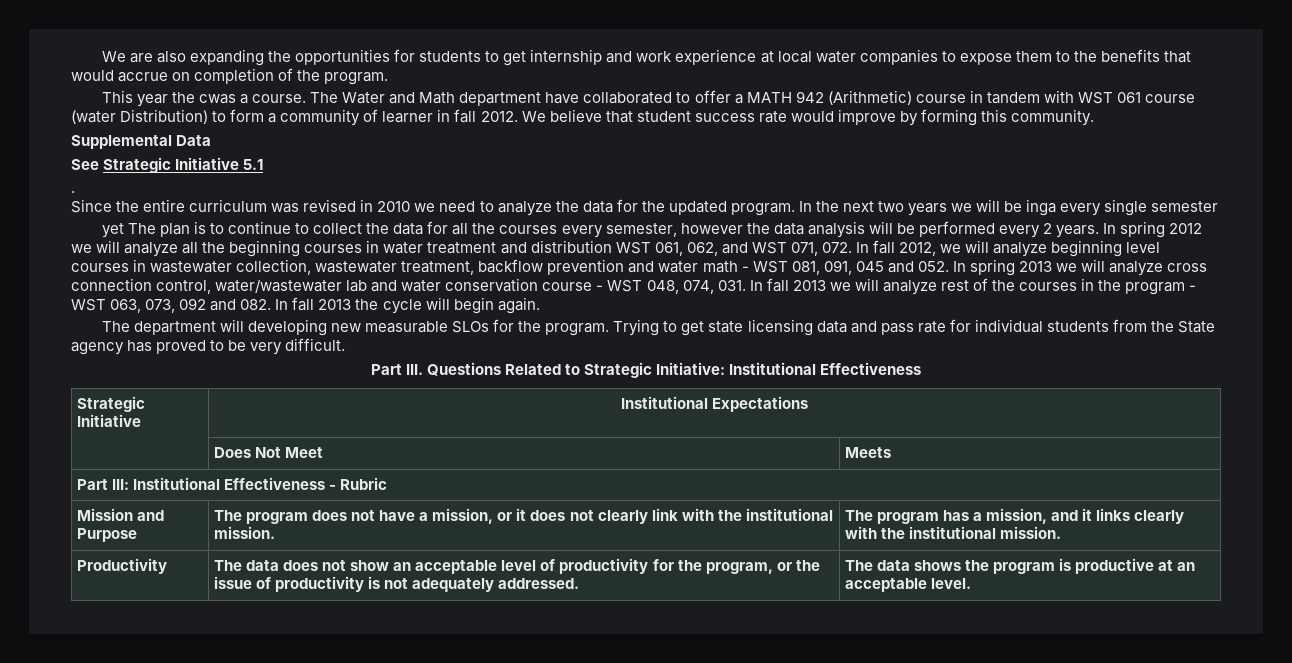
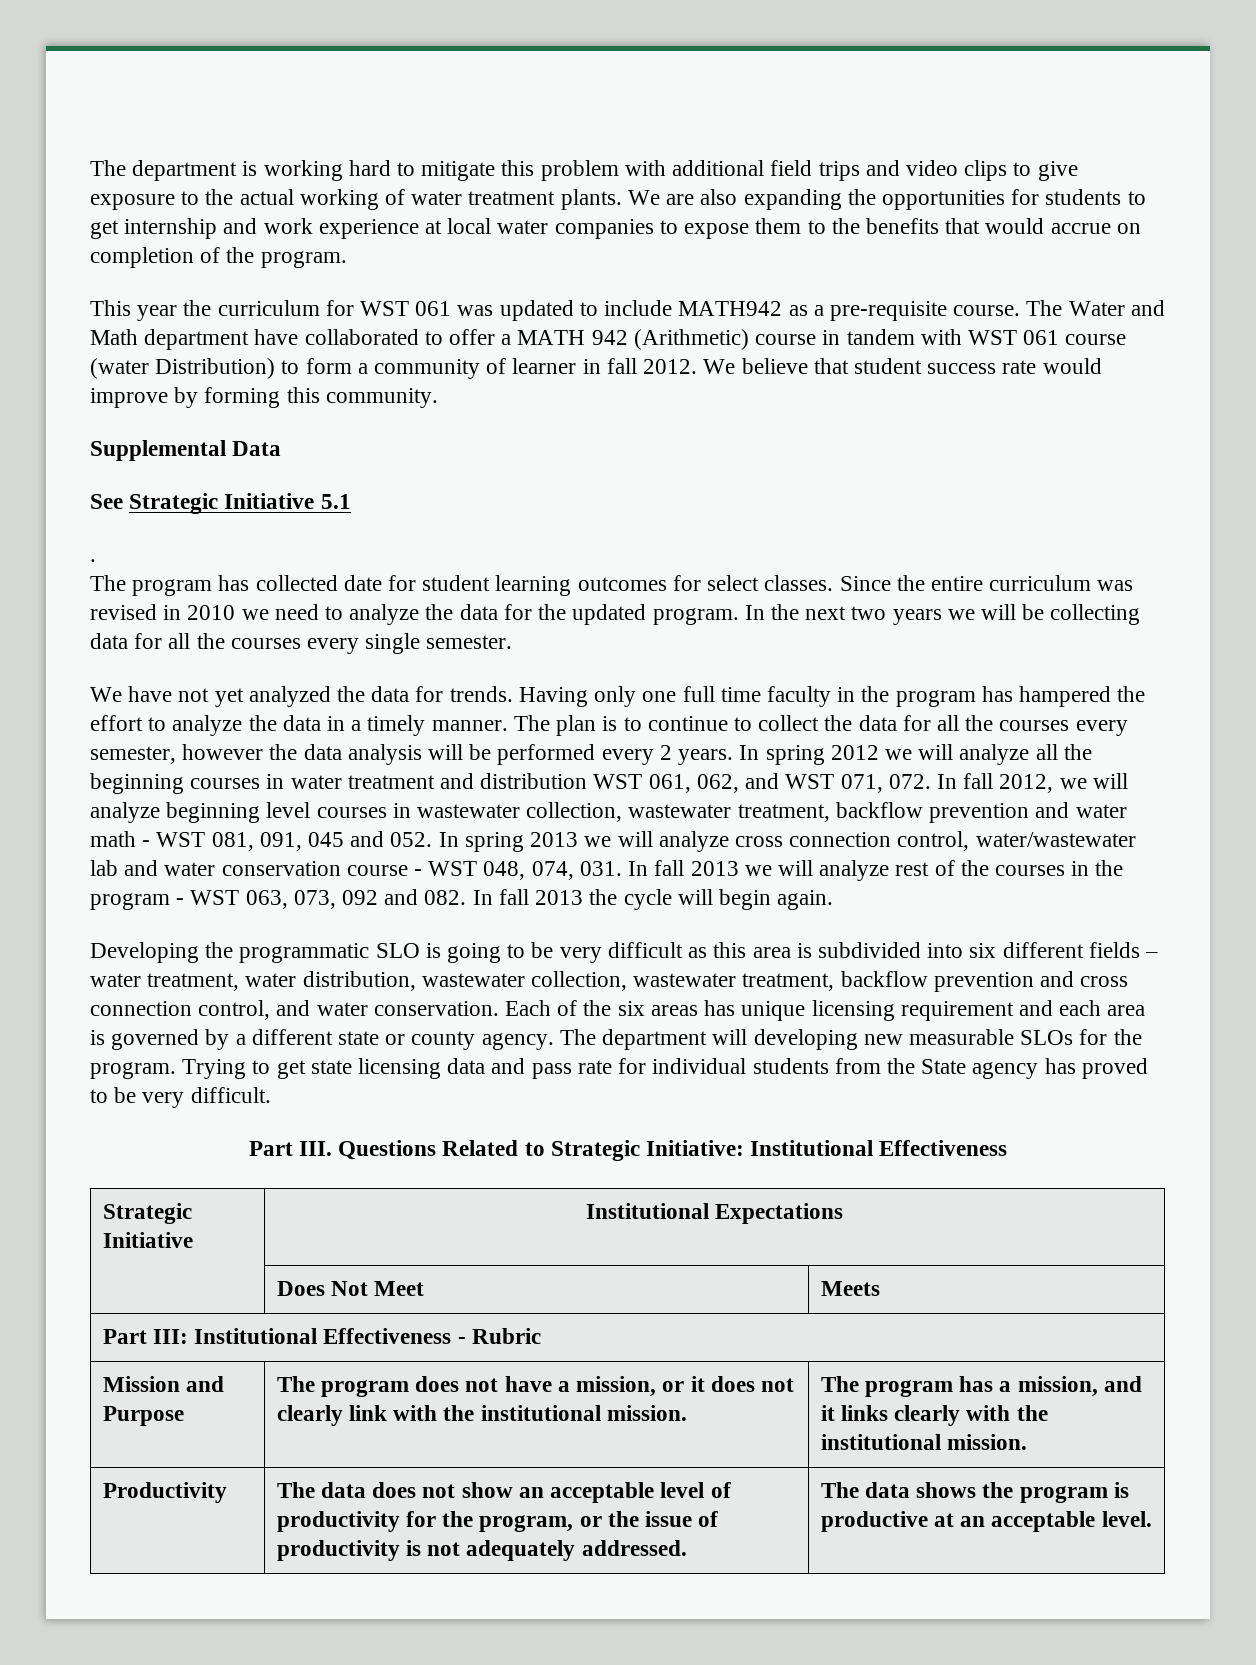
(101, 56) none -> [90,160,1078,181] [90,189,622,210] The department is working hard to mitigate this problem with additional field trips and video clips to give exposure to the actual working of water treatment plants.
[198,94,248,104] cwas a -> [217,300,947,321] curriculum for WST 061 was updated to include MATH942 as a pre-requisite
(75, 192) none -> [90,575,834,596] The program has collected date for student learning outcomes for select classes.
[1026,199,1219,216] [101,223,124,238] inga every single semester // yet -> [1050,604,1141,625] [90,633,513,654] [90,686,1146,707] [90,715,508,736] collecting data for all the courses every single semester. // We have not yet analyzed the data for trends. Having only one full time faculty in the program has hampered the effort to analyze the data in a timely manner.
(540, 305) none -> [90,942,1158,963] [90,971,1129,992] [90,1000,1146,1021] [90,1029,554,1050] Developing the programmatic SLO is going to be very difficult as this area is subdivided into six different fields – water treatment, water distribution, wastewater collection, wastewater treatment, backflow prevention and cross connection control, and water conservation. Each of the six areas has unique licensing requirement and each area is governed by a different state or county agency.

